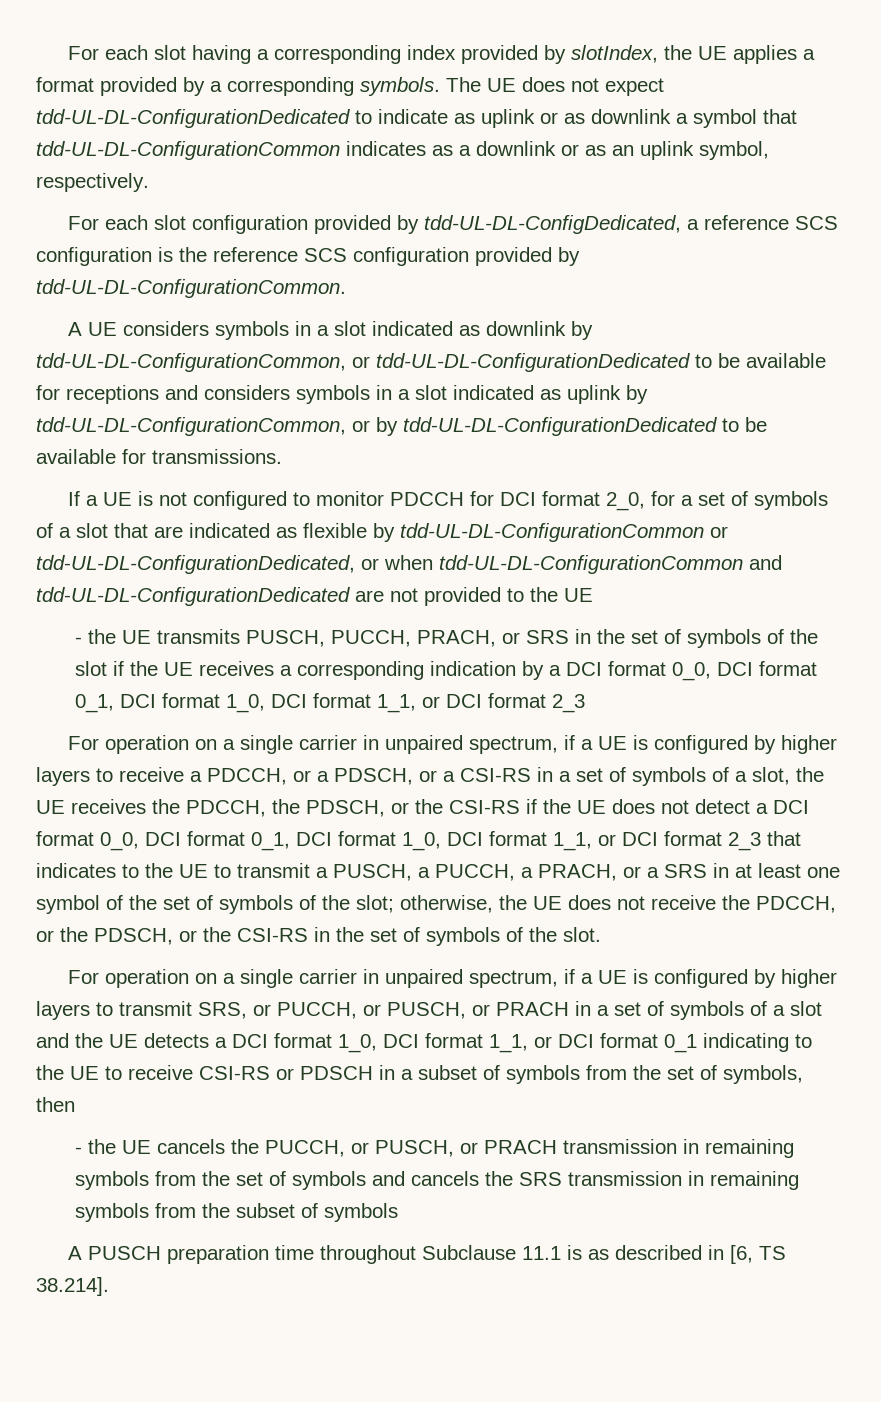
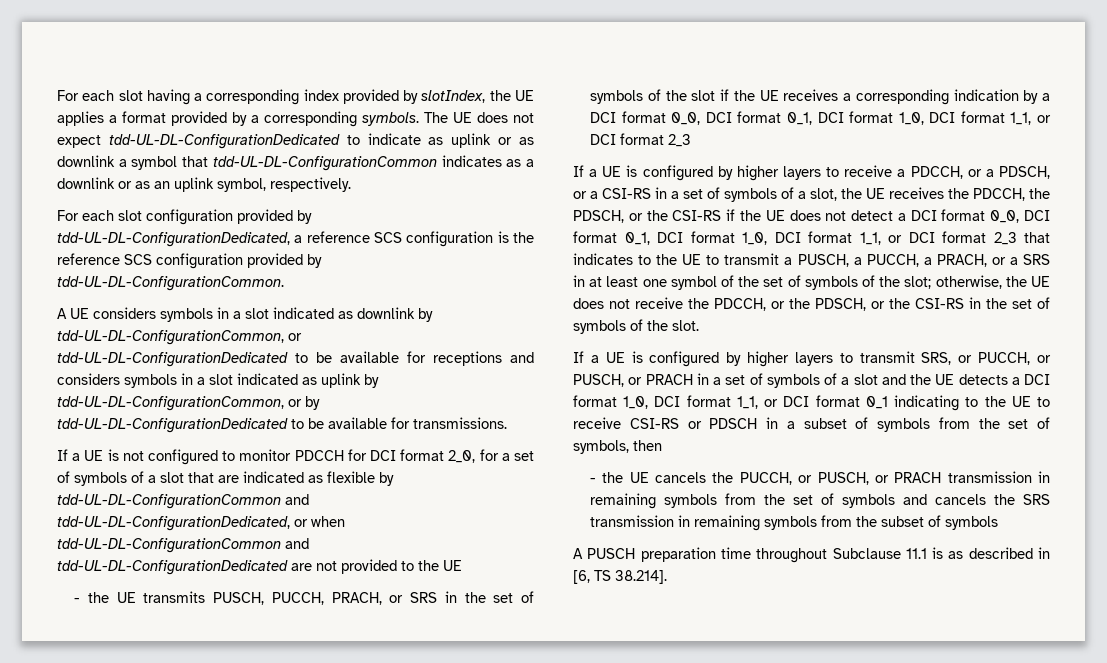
[423,215,681,234] tdd-UL-DL-ConfigDedicated, -> [57,232,290,247] tdd-UL-DL-ConfigurationDedicated,
[710,526,728,538] or -> [285,494,309,505] and
[67,735,575,754] For operation on a single carrier in unpaired spectrum, if -> [573,165,584,177] If
[67,969,575,988] For operation on a single carrier in unpaired spectrum, if -> [573,351,584,363] If

